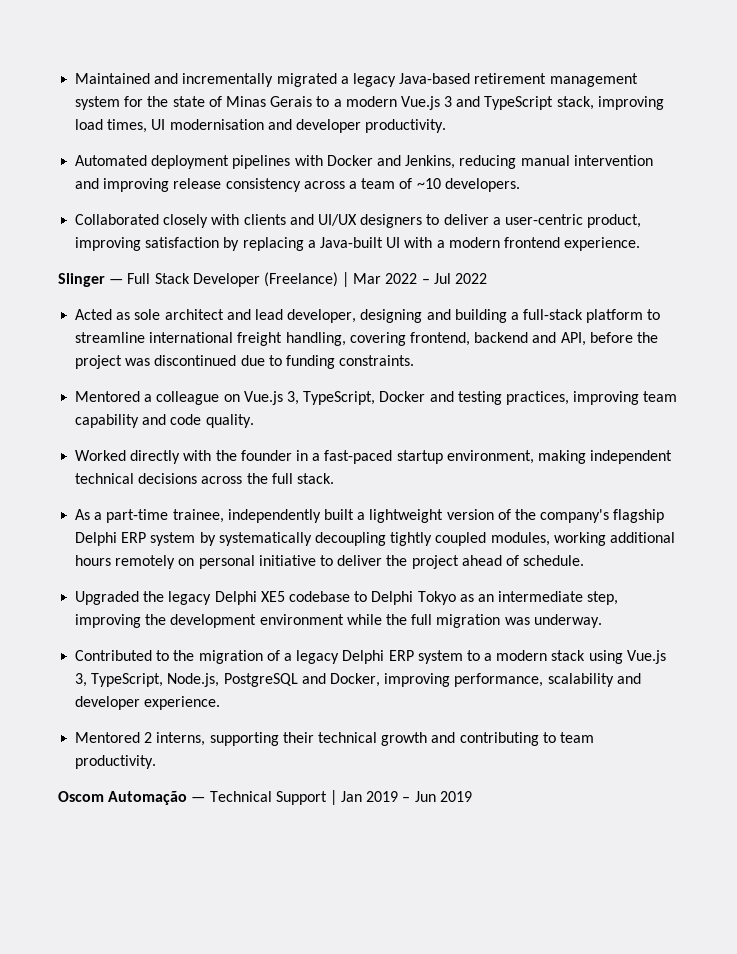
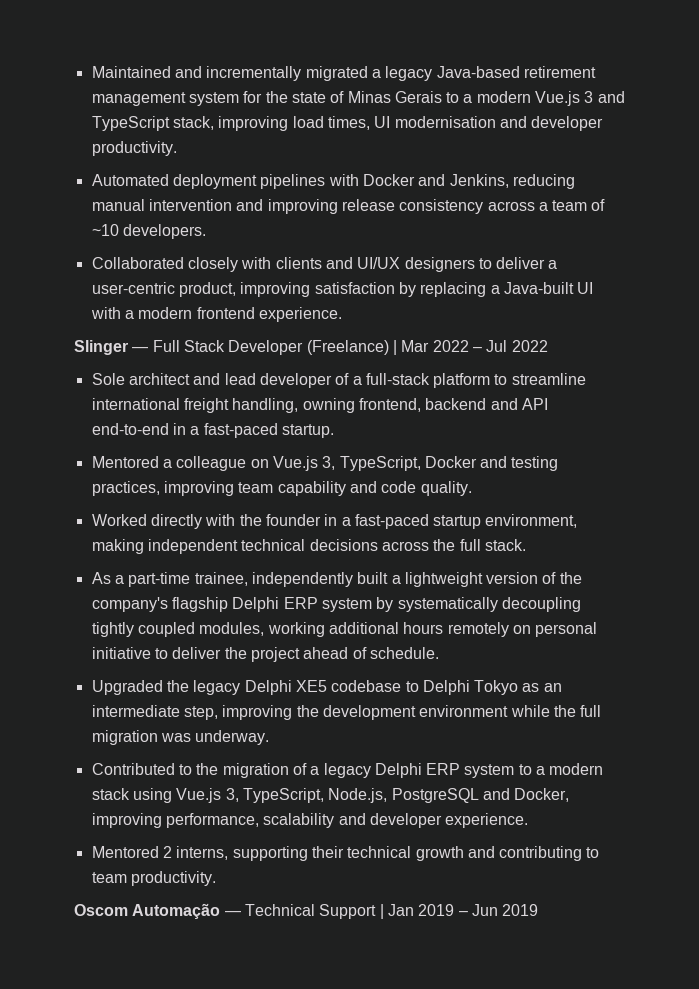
[75,309,507,323] Acted as sole architect and lead developer, designing and building -> [91,373,350,388] Sole architect and lead developer of
[349,332,406,346] covering -> [302,398,355,413] owning
[560,332,658,346] [75,355,415,369] API, before the project was discontinued due to funding constraints. -> [521,398,548,410] [91,423,334,438] API end-to-end in a fast-paced startup.

